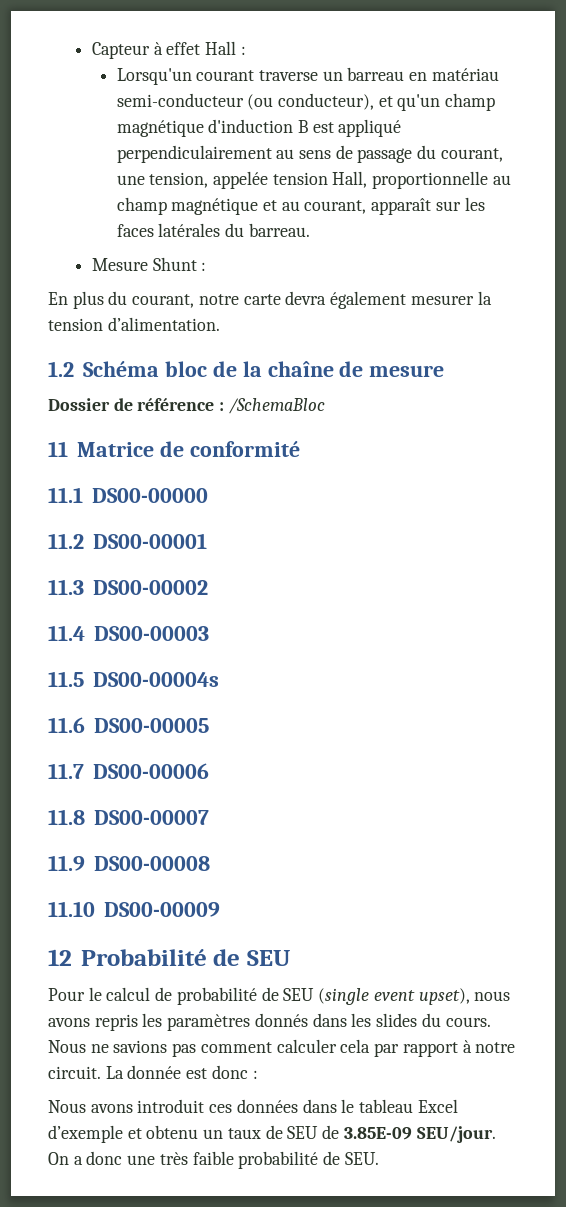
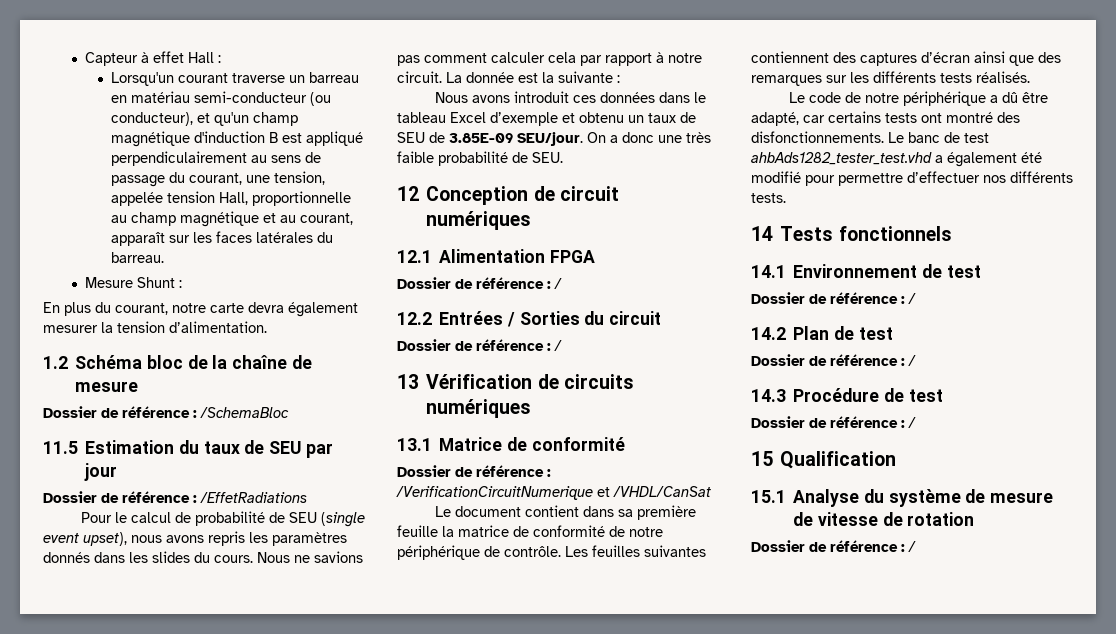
[48,441,300,457] [48,487,208,503] [48,533,207,549] [48,579,208,595] [48,625,209,641] [48,671,219,687] [48,717,209,733] [48,763,209,779] [48,809,209,825] [48,855,210,871] [48,901,220,917] [48,949,290,966] 11 Matrice de conformité // 11.1 DS00-00000 // 11.2 DS00-00001 // 11.3 DS00-00002 // 11.4 DS00-00003 // 11.5 DS00-00004s // 11.6 DS00-00005 // 11.7 DS00-00006 // 11.8 DS00-00007 // 11.9 DS00-00008 // 11.10 DS00-00009 // 12 Probabilité de SEU -> [43,440,333,458] [84,463,118,481] [43,491,307,503] 11.5 Estimation du taux de SEU par jour // Dossier de référence : /EffetRadiations
[211,1065,248,1079] donc -> [542,71,613,83] la suivante
(379, 1158) none -> [397,186,619,205] [426,211,532,230] [397,249,595,263] [397,277,562,289] [397,311,662,327] [397,339,562,351] [397,374,634,389] [426,399,532,418] [397,437,625,451] [397,465,551,477] [396,486,711,500] [434,505,696,520] [397,525,663,537] [397,545,706,560] [751,51,1061,66] [751,71,1030,86] [788,91,1048,106] [751,111,1020,126] [751,131,989,143] [751,152,1042,167] [751,171,1073,186] [751,193,786,203] [751,226,952,241] [751,264,981,278] [751,292,916,304] [751,326,893,340] [751,354,916,366] [751,388,943,402] [751,416,916,428] [751,451,897,469] [751,489,1054,507] [793,512,975,526] [751,540,916,552] // 12 Conception de circuit numériques // 12.1 Alimentation FPGA // Dossier de référence : / // 12.2 Entrées / Sorties du circuit // Dossier de référence : / // 13 Vérification de circuits numériques // 13.1 Matrice de conformité // Dossier de référence : /VerificationCircuitNumerique et /VHDL/CanSat // Le document contient dans sa première feuille la matrice de conformité de notre périphérique de contrôle. Les feuilles suivantes contiennent des captures d’écran ainsi que des remarques sur les différents tests réalisés. // Le code de notre périphérique a dû être adapté, car certains tests ont montré des disfonctionnements. Le banc de test ahbAds1282_tester_test.vhd a également été modifié pour permettre d’effectuer nos différents tests. // 14 Tests fonctionnels // 14.1 Environnement de test // Dossier de référence : / // 14.2 Plan de test // Dossier de référence : / // 14.3 Procédure de test // Dossier de référence : / // 15 Qualification // 15.1 Analyse du système de mesure de vitesse de rotation // Dossier de référence : /

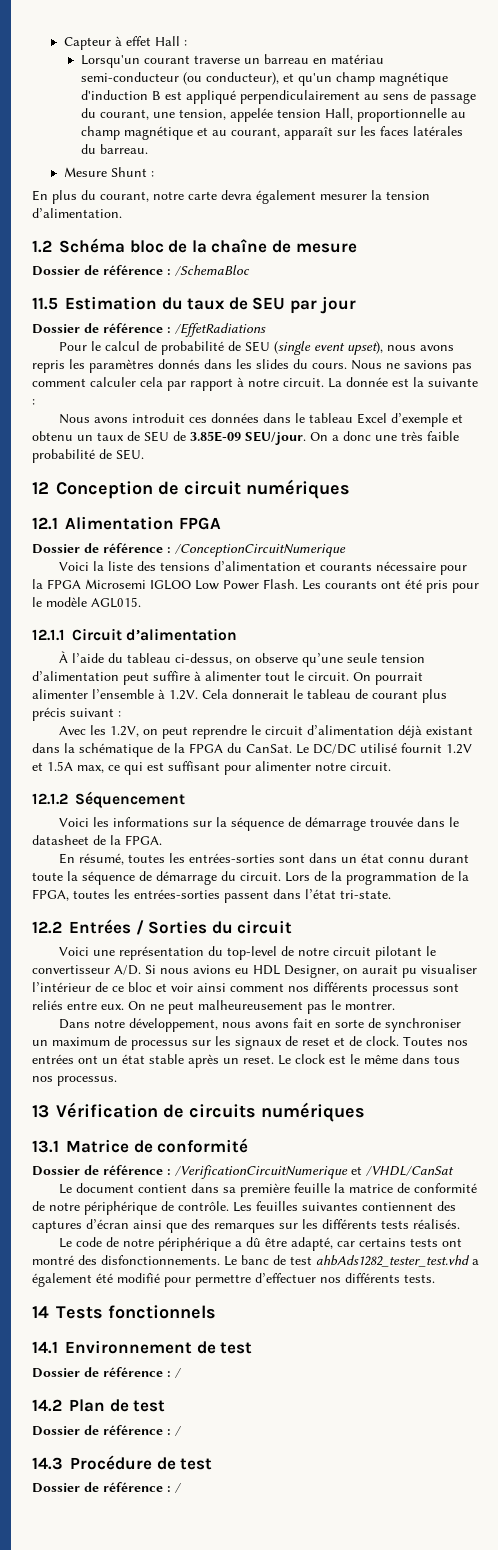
[554,278,562,289] / -> [175,544,346,557] [58,561,467,575] [32,579,479,593] [32,597,141,608] [32,628,238,641] [58,651,425,667] [32,671,423,685] [32,689,447,703] [32,707,121,721] [58,725,473,739] [32,743,472,757] [32,761,391,775] [32,791,185,808] [58,817,459,831] [32,835,162,845] [58,853,469,865] [32,871,469,885] [32,889,391,903] /ConceptionCircuitNumerique // Voici la liste des tensions d’alimentation et courants nécessaire pour la FPGA Microsemi IGLOO Low Power Flash. Les courants ont été pris pour le modèle AGL015. // 12.1.1 Circuit d’alimentation // À l’aide du tableau ci-dessus, on observe qu’une seule tension d’alimentation peut suffire à alimenter tout le circuit. On pourrait alimenter l’ensemble à 1.2V. Cela donnerait le tableau de courant plus précis suivant : // Avec les 1.2V, on peut reprendre le circuit d’alimentation déjà existant dans la schématique de la FPGA du CanSat. Le DC/DC utilisé fournit 1.2V et 1.5A max, ce qui est suffisant pour alimenter notre circuit. // 12.1.2 Séquencement // Voici les informations sur la séquence de démarrage trouvée dans le datasheet de la FPGA. // En résumé, toutes les entrées-sorties sont dans un état connu durant toute la séquence de démarrage du circuit. Lors de la programmation de la FPGA, toutes les entrées-sorties passent dans l’état tri-state.
[397,339,562,351] Dossier de référence : / -> [58,946,436,960] [32,964,477,978] [32,982,459,996] [32,1000,395,1014] [58,1018,461,1032] [32,1036,468,1050] [32,1054,460,1068] [32,1076,117,1086] Voici une représentation du top-level de notre circuit pilotant le convertisseur A/D. Si nous avions eu HDL Designer, on aurait pu visualiser l’intérieur de ce bloc et voir ainsi comment nos différents processus sont reliés entre eux. On ne peut malheureusement pas le montrer. // Dans notre développement, nous avons fait en sorte de synchroniser un maximum de processus sur les signaux de reset et de clock. Toutes nos entrées ont un état stable après un reset. Le clock est le même dans tous nos processus.
[751,451,897,469] [751,489,1054,507] [793,512,975,526] [751,540,916,552] // 15 Qualification // 15.1 Analyse du système de mesure de vitesse de rotation // Dossier de référence : / -> (182, 1488) none

